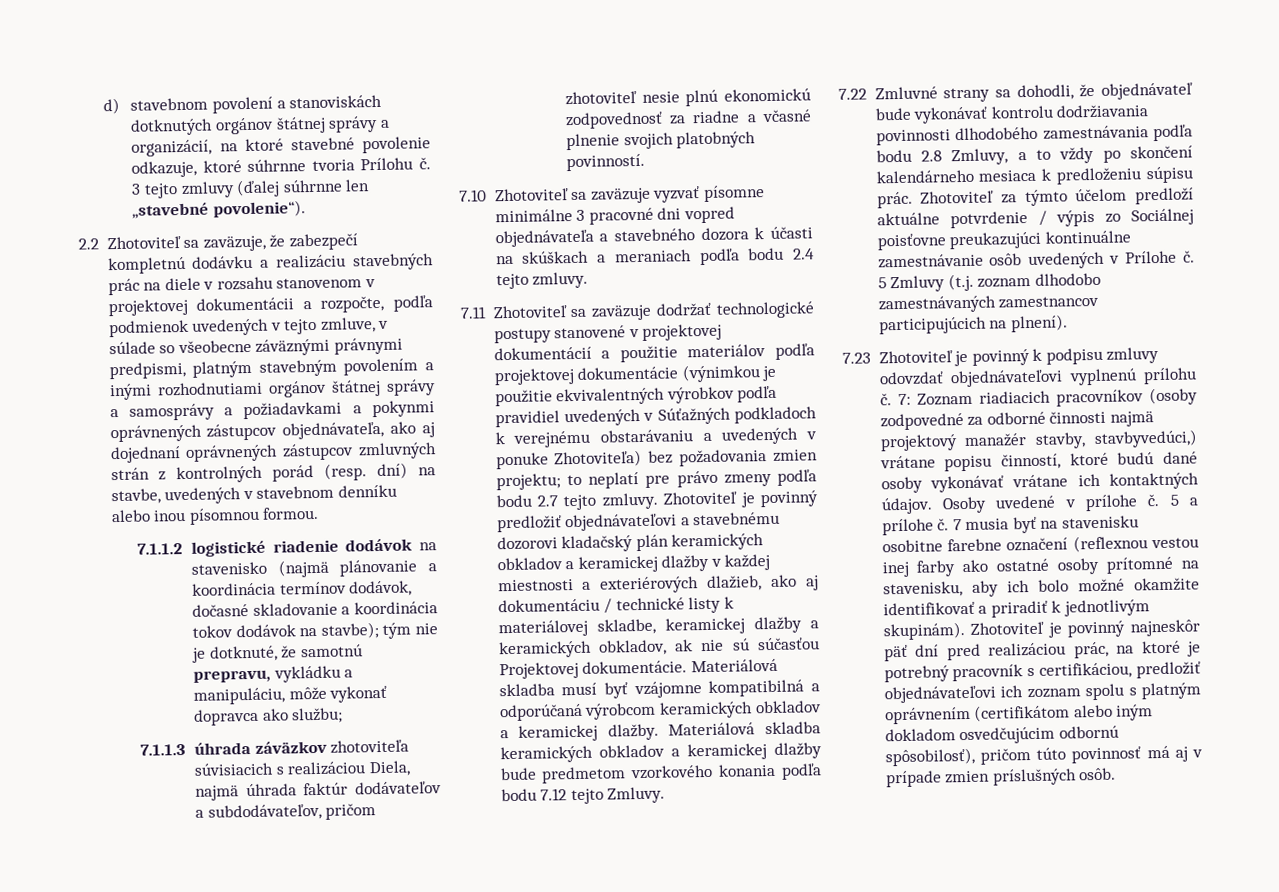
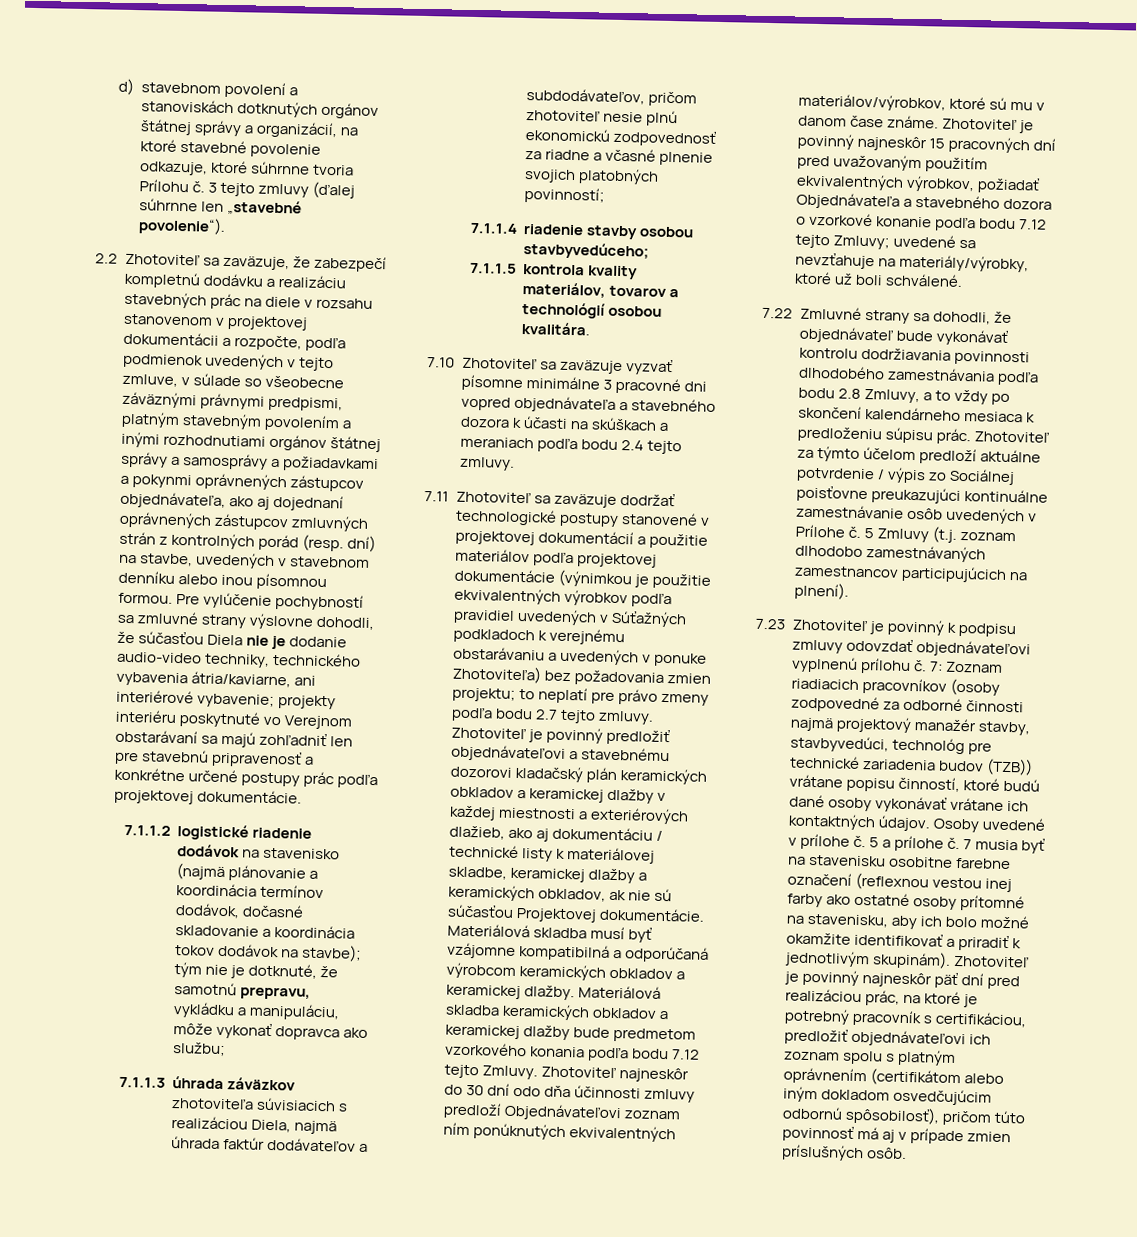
(320, 513) none -> [175,592,364,611] [116,611,374,631] [116,630,347,650] [116,651,361,668] [115,671,316,688] [115,689,336,710] [114,709,352,730] [114,729,353,748] [113,749,314,768] [113,767,378,789] [113,789,302,805] Pre vylúčenie pochybností sa zmluvné strany výslovne dohodli, že súčasťou Diela nie je dodanie audio-video techniky, technického vybavenia átria/kaviarne, ani interiérové vybavenie; projekty interiéru poskytnuté vo Verejnom obstarávaní sa majú zohľadniť len pre stavebnú pripravenosť a konkrétne určené postupy prác podľa projektovej dokumentácie.
[565,153,645,172] povinností. -> [524,187,606,204] [469,222,695,240] [523,242,650,260] [469,262,639,280] [522,281,680,299] [522,301,663,319] [521,321,592,336] povinností; // 7.1.1.4 riadenie stavby osobou stavbyvedúceho; // 7.1.1.5 kontrola kvality materiálov, tovarov a technológií osobou kvalitára.
(666, 795) none -> [540,1065,689,1083] [443,1083,695,1103] [442,1102,680,1122] [442,1122,676,1143] [797,93,1045,112] [797,115,1034,134] [796,133,1056,154] [796,154,988,173] [795,173,1040,194] [795,192,1052,210] [795,212,1047,232] [794,234,976,250] [794,251,1029,273] [793,271,963,287] Zhotoviteľ najneskôr do 30 dní odo dňa účinnosti zmluvy predloží Objednávateľovi zoznam ním ponúknutých ekvivalentných materiálov/výrobkov, ktoré sú mu v danom čase známe. Zhotoviteľ je povinný najneskôr 15 pracovných dní pred uvažovaným použitím ekvivalentných výrobkov, požiadať Objednávateľa a stavebného dozora o vzorkové konanie podľa bodu 7.12 tejto Zmluvy; uvedené sa nevzťahuje na materiály/výrobky, ktoré už boli schválené.
[1094,429,1198,449] stavbyvedúci,) -> [789,735,992,755] [789,755,1033,776] stavbyvedúci, technológ pre technické zariadenia budov (TZB))

